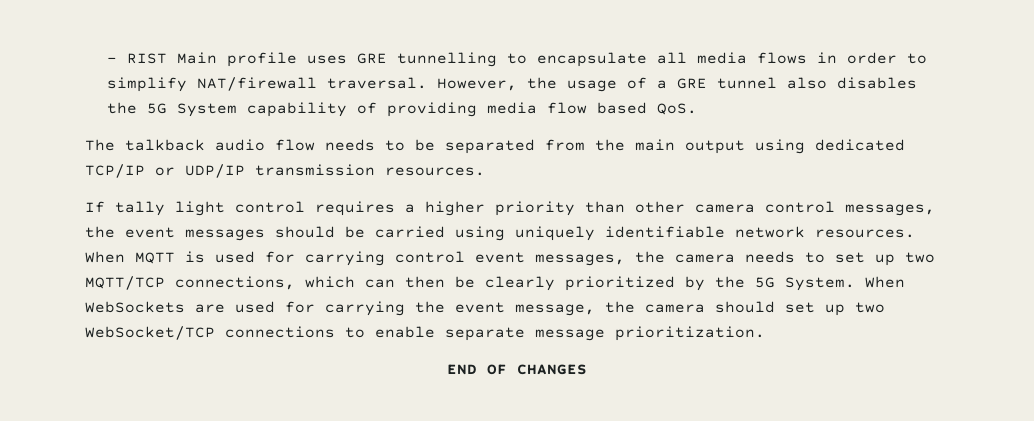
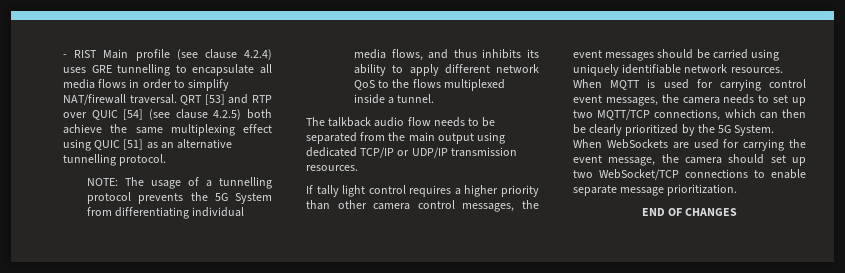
(297, 59) none -> [176,49,272,60] (see clause 4.2.4)
[436,77,917,92] [106,102,697,117] However, the usage of a GRE tunnel also disables the 5G System capability of providing media flow based QoS. -> [180,94,272,105] [62,109,272,120] [62,124,272,136] [62,139,233,151] [62,154,167,166] [86,177,272,189] [86,192,272,204] [86,207,245,219] [353,49,539,61] [353,64,539,76] [353,79,505,91] [353,94,435,104] QRT [53] and RTP over QUIC [54] (see clause 4.2.5) both achieve the same multiplexing effect using QUIC [51] as an alternative tunnelling protocol. // NOTE: The usage of a tunnelling protocol prevents the 5G System from differentiating individual media flows, and thus inhibits its ability to apply different network QoS to the flows multiplexed inside a tunnel.

